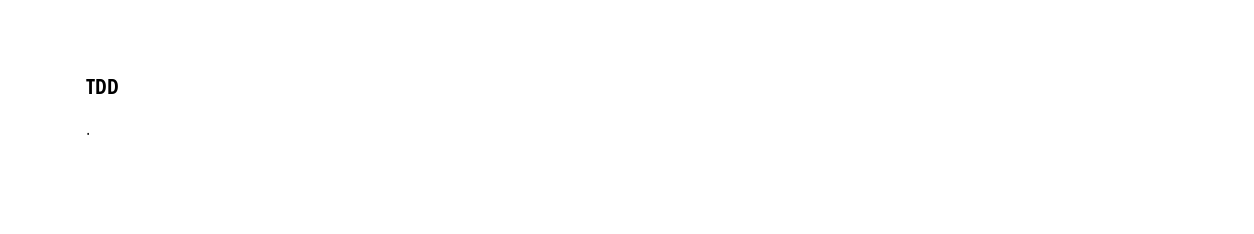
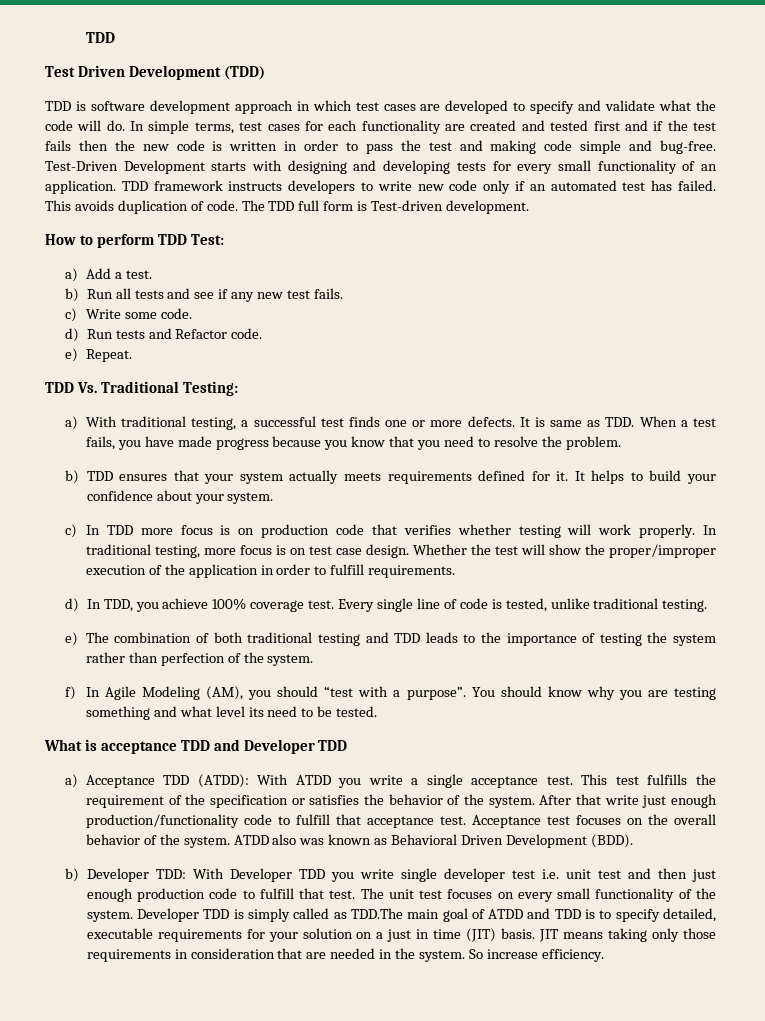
[86,79,120,94] [86,132,91,135] TDD // . -> [85,32,115,43] [45,65,265,80] [45,100,716,114] [45,120,716,134] [45,140,717,154] [45,160,717,174] [45,180,716,194] [45,200,530,214] [45,234,224,248] [65,268,152,282] [65,288,343,302] [65,308,192,322] [65,328,263,342] [65,348,132,362] [45,381,238,396] [65,416,717,430] [85,436,621,450] [65,470,716,484] [86,490,274,504] [65,524,717,538] [85,544,716,558] [85,564,456,578] [65,598,708,612] [65,632,716,646] [85,652,314,666] [65,686,717,700] [85,706,378,720] [44,739,348,754] [65,774,717,788] [85,794,718,808] [85,814,716,828] [85,834,633,848] [65,868,717,882] [86,888,717,902] [86,908,716,922] [86,928,717,942] [86,948,604,962] TDD // Test Driven Development (TDD) // TDD is software development approach in which test cases are developed to specify and validate what the code will do. In simple terms, test cases for each functionality are created and tested first and if the test fails then the new code is written in order to pass the test and making code simple and bug-free. Test-Driven Development starts with designing and developing tests for every small functionality of an application. TDD framework instructs developers to write new code only if an automated test has failed. This avoids duplication of code. The TDD full form is Test-driven development. // How to perform TDD Test: // a) Add a test. // b) Run all tests and see if any new test fails. // c) Write some code. // d) Run tests and Refactor code. // e) Repeat. // TDD Vs. Traditional Testing: // a) With traditional testing, a successful test finds one or more defects. It is same as TDD. When a test fails, you have made progress because you know that you need to resolve the problem. // b) TDD ensures that your system actually meets requirements defined for it. It helps to build your confidence about your system. // c) In TDD more focus is on production code that verifies whether testing will work properly. In traditional testing, more focus is on test case design. Whether the test will show the proper/improper execution of the application in order to fulfill requirements. // d) In TDD, you achieve 100% coverage test. Every single line of code is tested, unlike traditional testing. // e) The combination of both traditional testing and TDD leads to the importance of testing the system rather than perfection of the system. // f) In Agile Modeling (AM), you should “test with a purpose”. You should know why you are testing something and what level its need to be tested. // What is acceptance TDD and Developer TDD // a) Acceptance TDD (ATDD): With ATDD you write a single acceptance test. This test fulfills the requirement of the specification or satisfies the behavior of the system. After that write just enough production/functionality code to fulfill that acceptance test. Acceptance test focuses on the overall behavior of the system. ATDD also was known as Behavioral Driven Development (BDD). // b) Developer TDD: With Developer TDD you write single developer test i.e. unit test and then just enough production code to fulfill that test. The unit test focuses on every small functionality of the system. Developer TDD is simply called as TDD.The main goal of ATDD and TDD is to specify detailed, executable requirements for your solution on a just in time (JIT) basis. JIT means taking only those requirements in consideration that are needed in the system. So increase efficiency.

